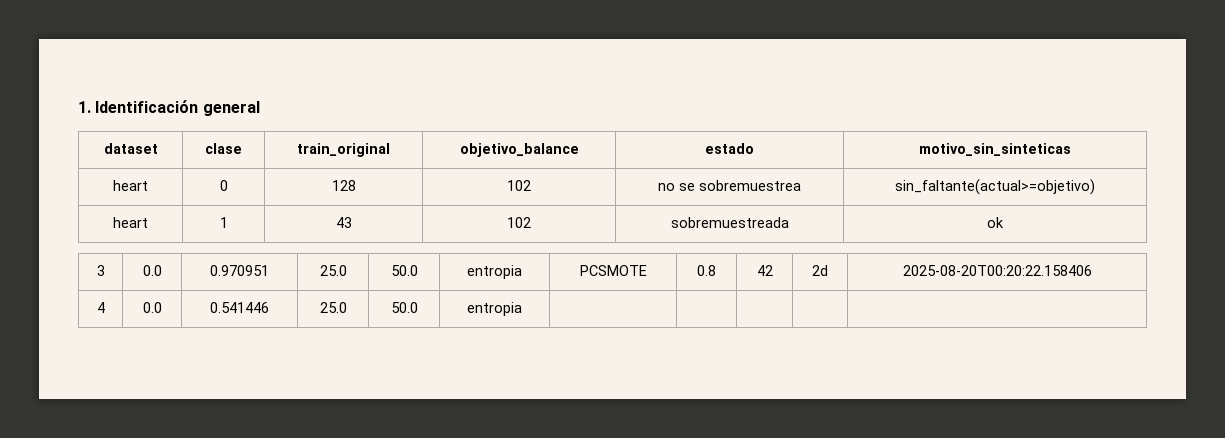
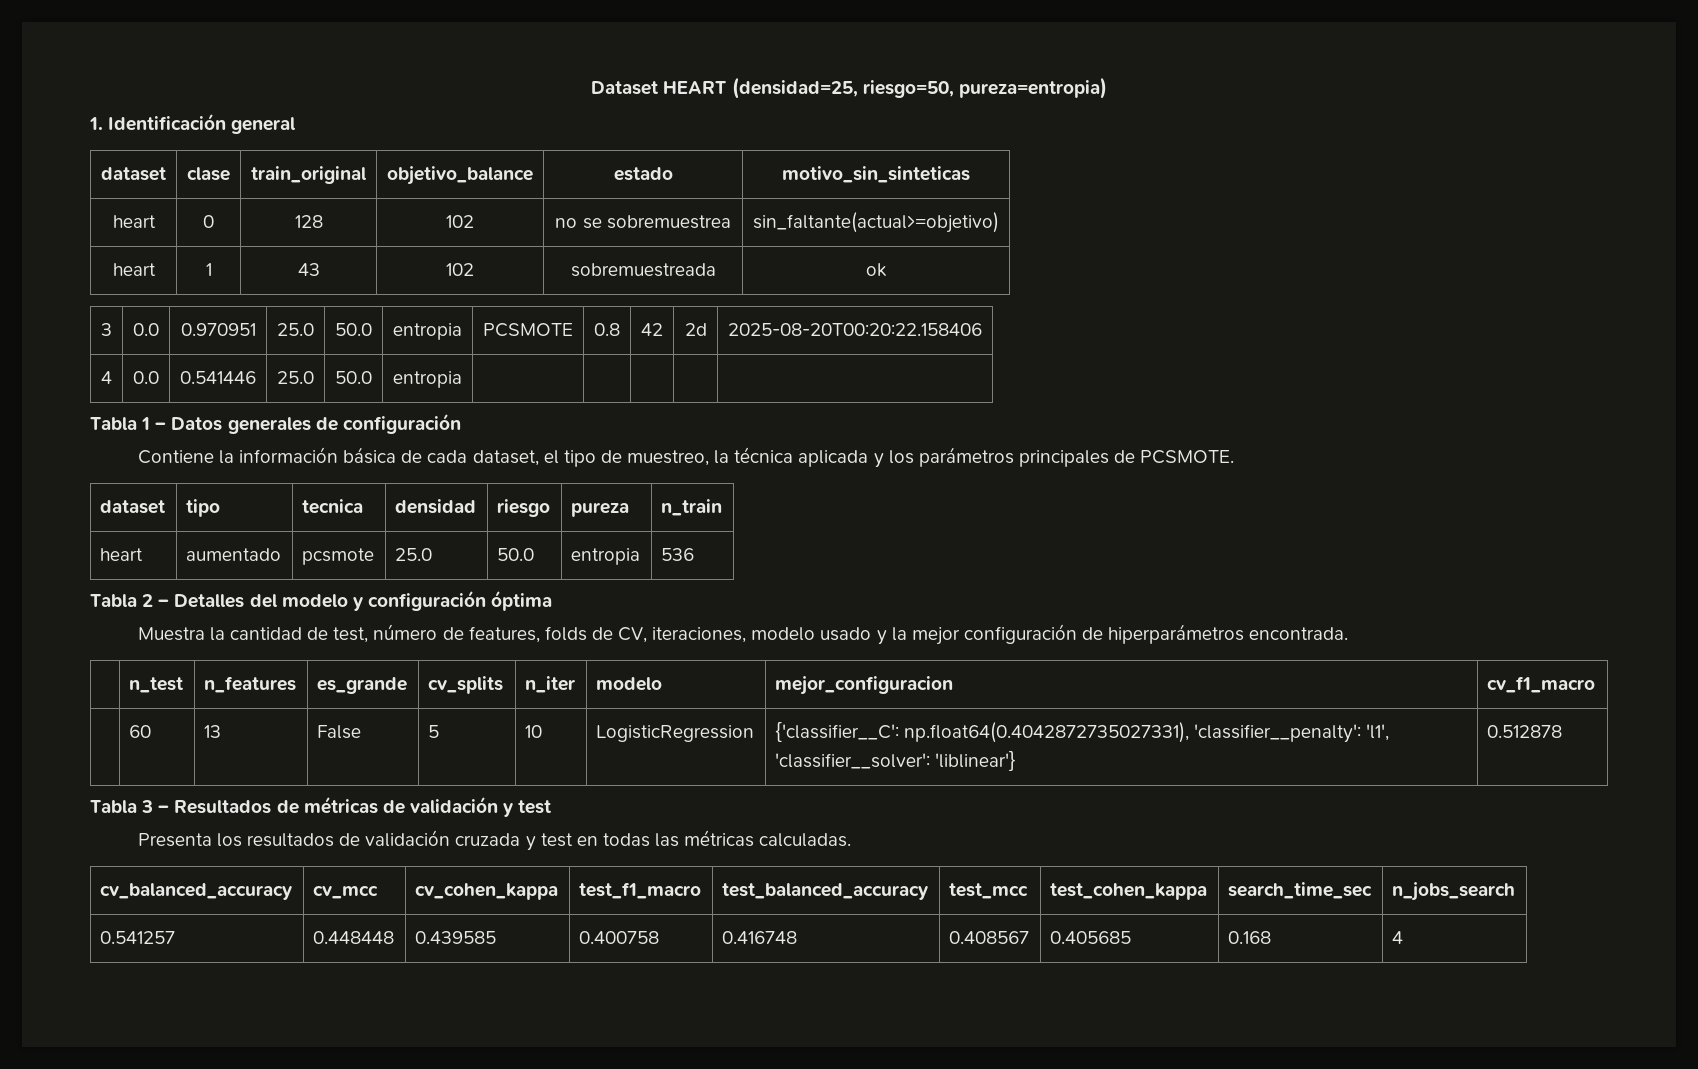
(78, 107) none -> [591,77,1107,99] Dataset HEART (densidad=25, riesgo=50, pureza=entropia) //
(522, 309) none -> [90,413,461,434] [137,447,1235,468] [100,500,166,514] [186,499,221,517] [302,499,364,514] [395,499,477,514] [497,499,551,517] [571,502,630,517] [661,499,723,516] [100,548,144,561] [186,548,282,561] [302,548,375,565] [395,548,433,561] [497,548,535,561] [571,548,641,565] [661,548,695,561] [90,590,553,611] [137,624,1349,645] [129,677,184,693] [204,676,297,693] [317,677,408,694] [428,676,504,694] [525,676,576,693] [596,677,663,691] [775,676,954,695] [1487,676,1596,693] [129,725,152,738] [204,725,222,738] [317,725,362,739] [428,725,440,738] [525,725,543,738] [596,725,755,742] [775,722,1390,743] [775,751,1017,771] [1487,725,1563,738] [90,796,552,817] [137,830,852,851] [100,883,293,900] [313,886,379,899] [415,883,559,900] [579,882,702,899] [722,883,929,900] [949,883,1029,899] [1050,883,1208,900] [1228,882,1373,899] [1392,882,1516,901] [100,931,176,944] [313,931,395,944] [415,931,497,944] [579,931,660,944] [722,931,798,944] [949,931,1030,944] [1050,931,1132,944] [1228,931,1272,944] [1392,931,1404,944] // Tabla 1 – Datos generales de configuración // Contiene la información básica de cada dataset, el tipo de muestreo, la técnica aplicada y los parámetros principales de PCSMOTE. // dataset | tipo | tecnica | densidad | riesgo | pureza | n_train // heart | aumentado | pcsmote | 25.0 | 50.0 | entropia | 536 // Tabla 2 – Detalles del modelo y configuración óptima // Muestra la cantidad de test, número de features, folds de CV, iteraciones, modelo usado y la mejor configuración de hiperparámetros encontrada. // | n_test | n_features | es_grande | cv_splits | n_iter | modelo | mejor_configuracion | cv_f1_macro // | 60 | 13 | False | 5 | 10 | LogisticRegression | {'classifier__C': np.float64(0.4042872735027331), 'classifier__penalty': 'l1', 'classifier__solver': 'liblinear'} | 0.512878 // Tabla 3 – Resultados de métricas de validación y test // Presenta los resultados de validación cruzada y test en todas las métricas calculadas. // cv_balanced_accuracy | cv_mcc | cv_cohen_kappa | test_f1_macro | test_balanced_accuracy | test_mcc | test_cohen_kappa | search_time_sec | n_jobs_search // 0.541257 | 0.448448 | 0.439585 | 0.400758 | 0.416748 | 0.408567 | 0.405685 | 0.168 | 4

